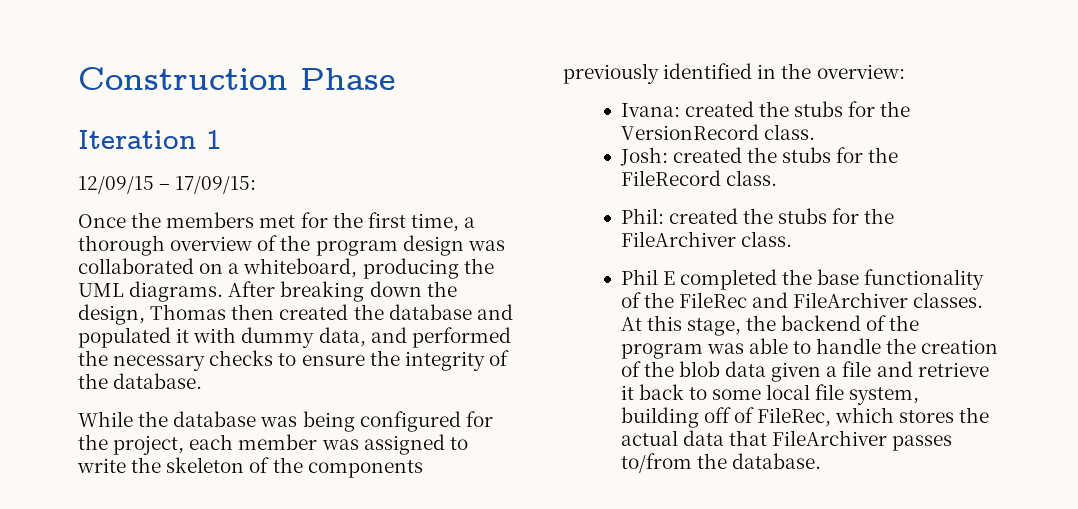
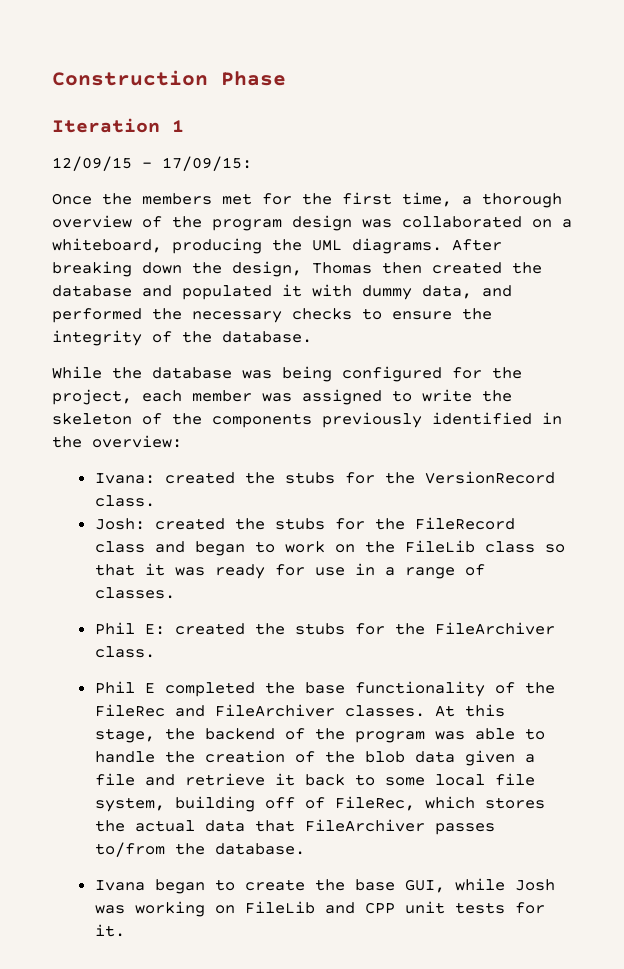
[725,170,777,186] [620,208,664,224] class. // Phil: -> [94,540,565,556] [94,563,485,579] [94,587,175,599] [94,622,165,635] class and began to work on the FileLib class so that it was ready for use in a range of classes. // Phil E:
(821, 461) none -> [94,878,555,894] [94,901,545,917] [94,924,125,937] // Ivana began to create the base GUI, while Josh was working on FileLib and CPP unit tests for it.

